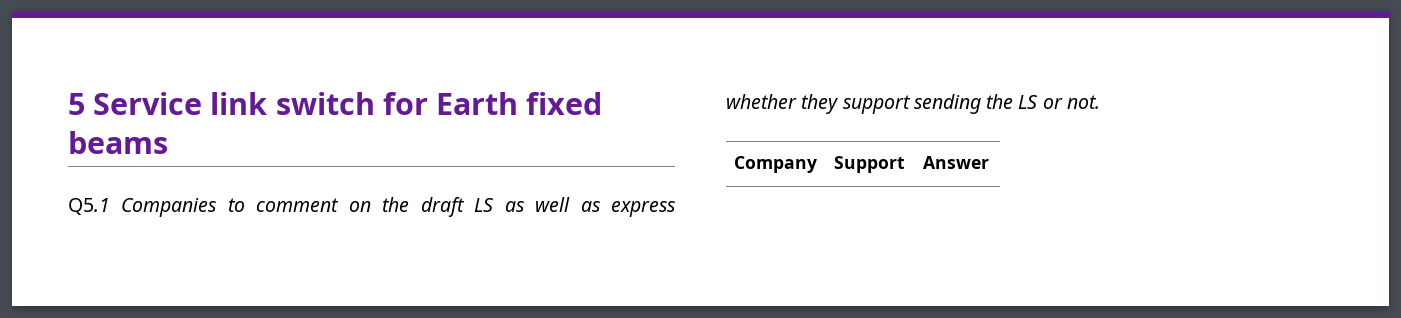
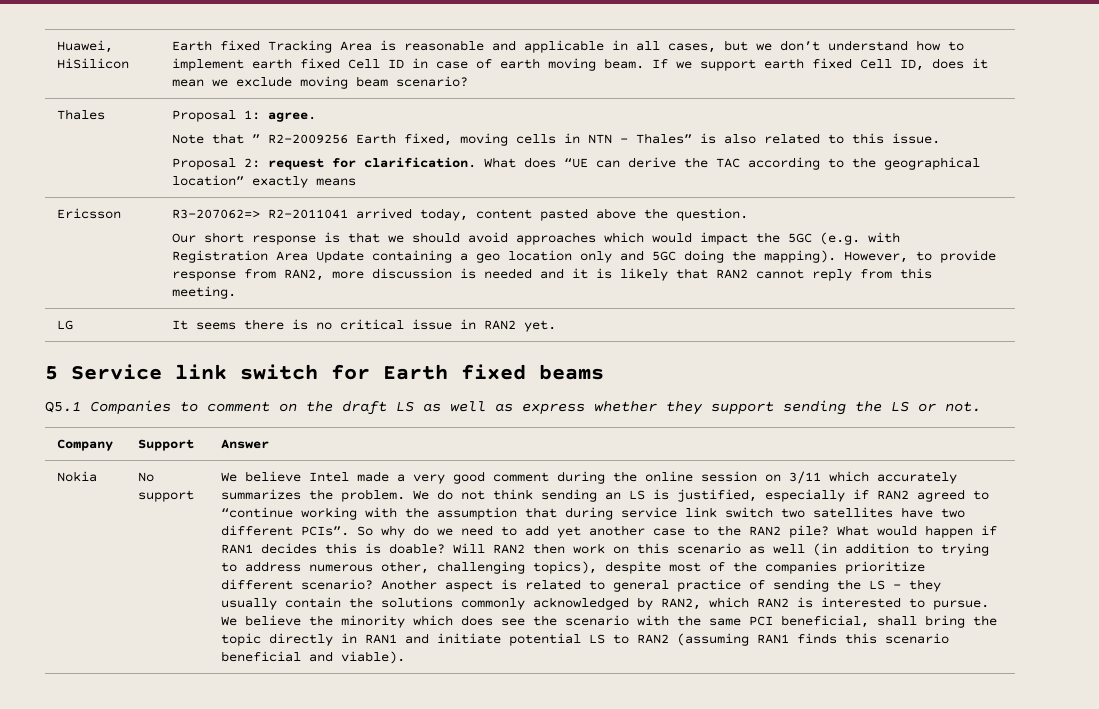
(68, 104) none -> [57,40,114,53] [57,58,130,69] [172,40,965,53] [172,58,989,71] [172,76,469,89] [57,109,106,120] [172,110,317,122] [172,133,941,146] [172,157,981,170] [172,175,357,188] [57,208,122,219] [172,208,749,221] [172,232,901,245] [172,250,997,263] [172,268,933,281] [172,286,237,299] [57,320,74,330] [172,319,557,332] Huawei, HiSilicon | Earth fixed Tracking Area is reasonable and applicable in all cases, but we don’t understand how to implement earth fixed Cell ID in case of earth moving beam. If we support earth fixed Cell ID, does it mean we exclude moving beam scenario? // Thales | Proposal 1: agree. // Note that ” R2-2009256 Earth fixed, moving cells in NTN – Thales” is also related to this issue. // Proposal 2: request for clarification. What does “UE can derive the TAC according to the geographical location” exactly means // Ericsson | R3-207062=> R2-2011041 arrived today, content pasted above the question. // Our short response is that we should avoid approaches which would impact the 5GC (e.g. with Registration Area Update containing a geo location only and 5GC doing the mapping). However, to provide response from RAN2, more discussion is needed and it is likely that RAN2 cannot reply from this meeting. // LG | It seems there is no critical issue in RAN2 yet. //
(990, 162) none -> [57,471,98,482] [138,472,155,482] [138,490,195,502] [221,471,958,484] [221,489,990,502] [221,507,966,520] [221,525,998,538] [221,543,990,556] [221,561,926,574] [221,579,942,592] [221,597,990,610] [221,615,998,628] [221,633,950,646] [221,651,406,664] // Nokia | No support | We believe Intel made a very good comment during the online session on 3/11 which accurately summarizes the problem. We do not think sending an LS is justified, especially if RAN2 agreed to “continue working with the assumption that during service link switch two satellites have two different PCIs”. So why do we need to add yet another case to the RAN2 pile? What would happen if RAN1 decides this is doable? Will RAN2 then work on this scenario as well (in addition to trying to address numerous other, challenging topics), despite most of the companies prioritize different scenario? Another aspect is related to general practice of sending the LS – they usually contain the solutions commonly acknowledged by RAN2, which RAN2 is interested to pursue. We believe the minority which does see the scenario with the same PCI beneficial, shall bring the topic directly in RAN1 and initiate potential LS to RAN2 (assuming RAN1 finds this scenario beneficial and viable).

